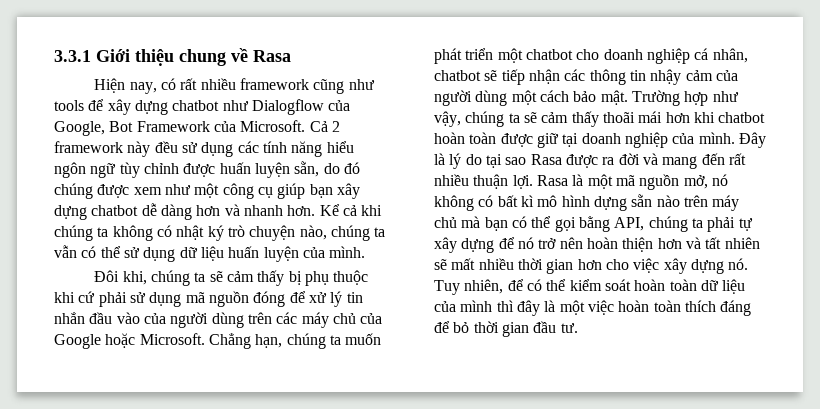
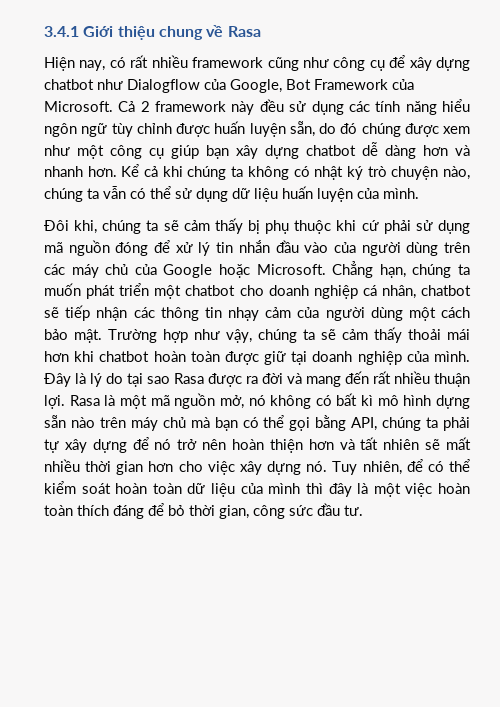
[54,50,91,62] 3.3.1 -> [44,26,79,37] 3.4.1
[54,100,84,111] tools -> [333,57,385,71] công cụ
[650,69,682,85] nhậy -> [228,307,259,321] nhạy
[602,112,635,123] thoãi -> [408,329,441,340] thoải
[501,322,529,337] gian -> [219,505,313,519] gian, công sức

